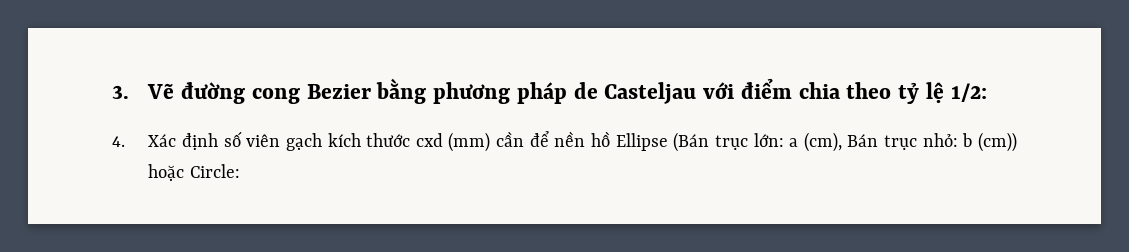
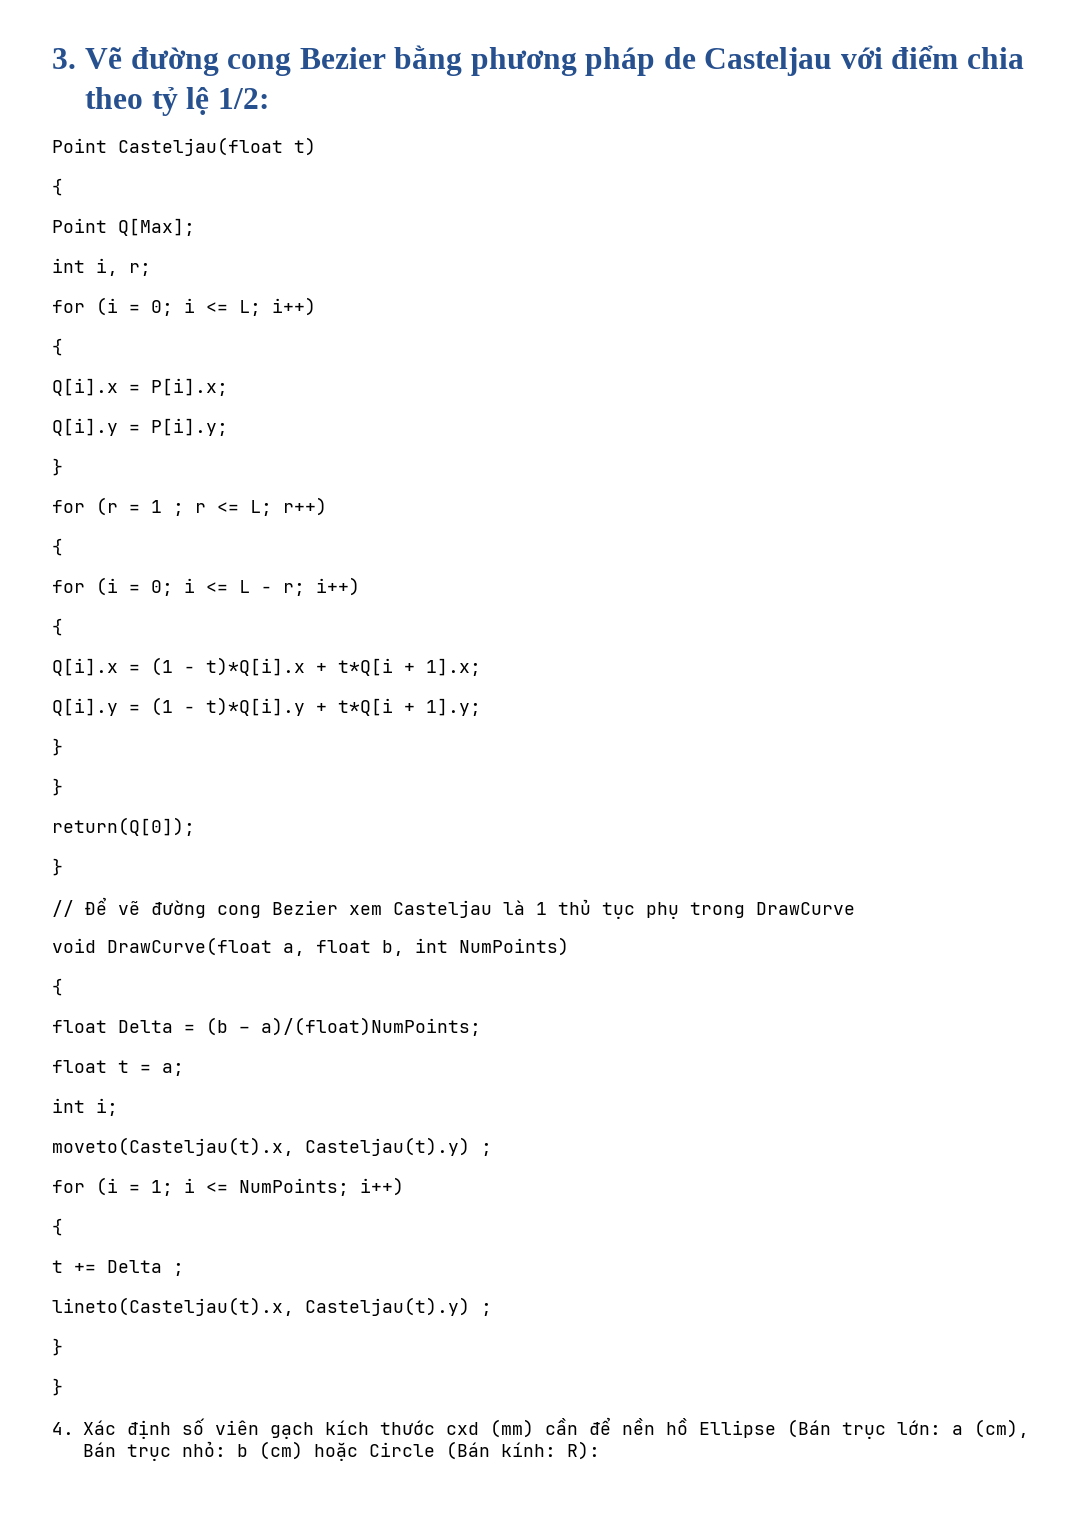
(987, 92) none -> [52,137,316,156] [52,178,63,196] [52,218,195,236] [52,258,151,276] [52,297,316,316] [52,338,63,356] [52,378,228,396] [52,418,228,436] [52,458,63,476] [52,497,327,516] [52,538,63,556] [52,577,360,596] [52,618,63,636] [52,657,481,676] [52,697,481,716] [52,738,63,756] [52,778,63,796] [52,817,195,836] [52,858,63,876] [52,897,855,919] [52,937,569,956] [52,978,63,996] [52,1017,481,1036] [52,1060,184,1076] [52,1098,118,1116] [52,1137,492,1156] [52,1177,404,1196] [52,1218,63,1236] [52,1260,184,1276] [52,1297,492,1316] [52,1338,63,1356] [52,1378,63,1396] // Point Casteljau(float t) // { // Point Q[Max]; // int i, r; // for (i = 0; i <= L; i++) // { // Q[i].x = P[i].x; // Q[i].y = P[i].y; // } // for (r = 1 ; r <= L; r++) // { // for (i = 0; i <= L - r; i++) // { // Q[i].x = (1 - t)*Q[i].x + t*Q[i + 1].x; // Q[i].y = (1 - t)*Q[i].y + t*Q[i + 1].y; // } // } // return(Q[0]); // } // // Để vẽ đường cong Bezier xem Casteljau là 1 thủ tục phụ trong DrawCurve // void DrawCurve(float a, float b, int NumPoints) // { // float Delta = (b – a)/(float)NumPoints; // float t = a; // int i; // moveto(Casteljau(t).x, Casteljau(t).y) ; // for (i = 1; i <= NumPoints; i++) // { // t += Delta ; // lineto(Casteljau(t).x, Casteljau(t).y) ; // } // }
[977,132,1017,152] [148,164,240,181] (cm)) hoặc Circle: -> [259,1441,600,1461] (cm) hoặc Circle (Bán kính: R):

